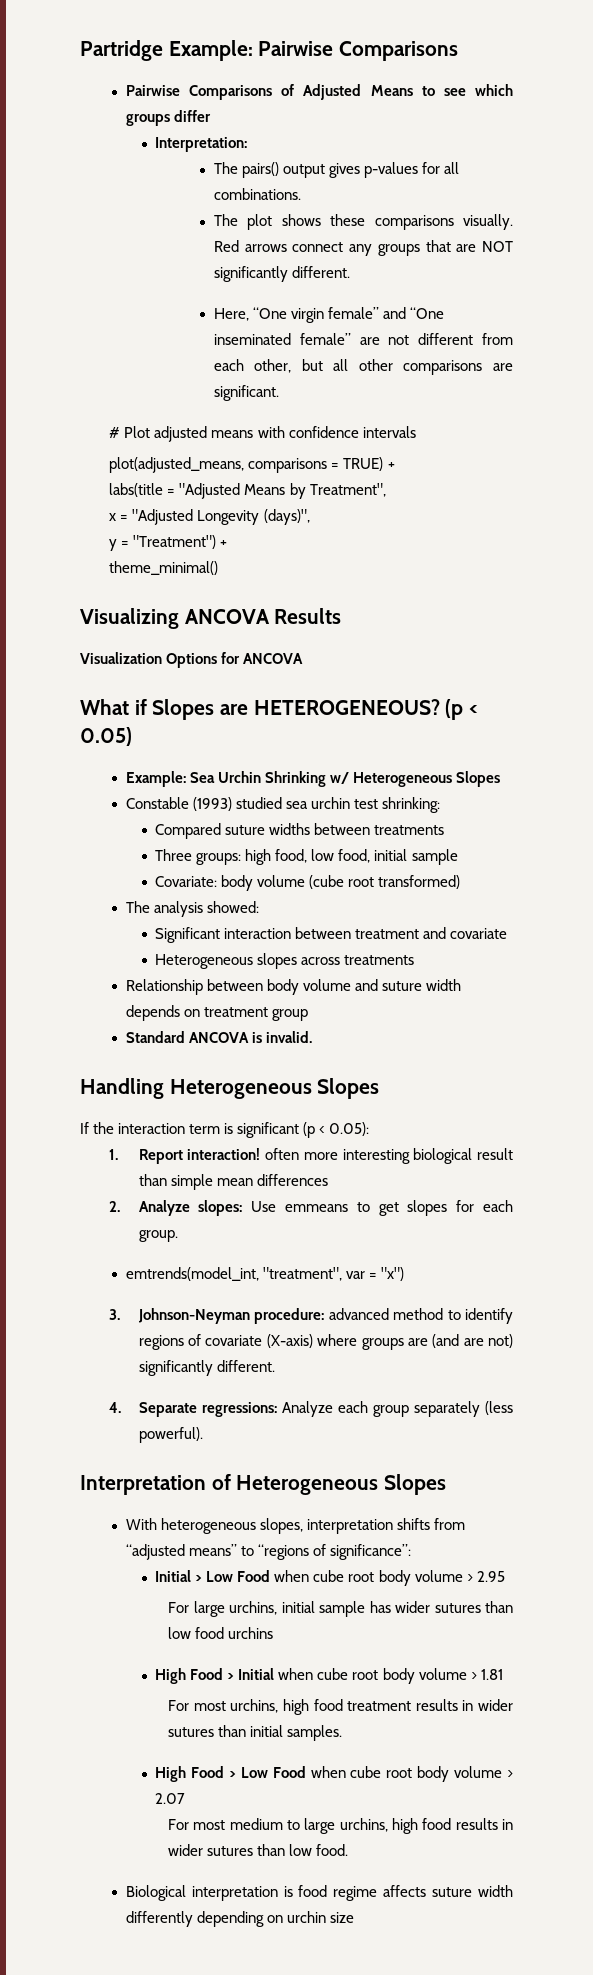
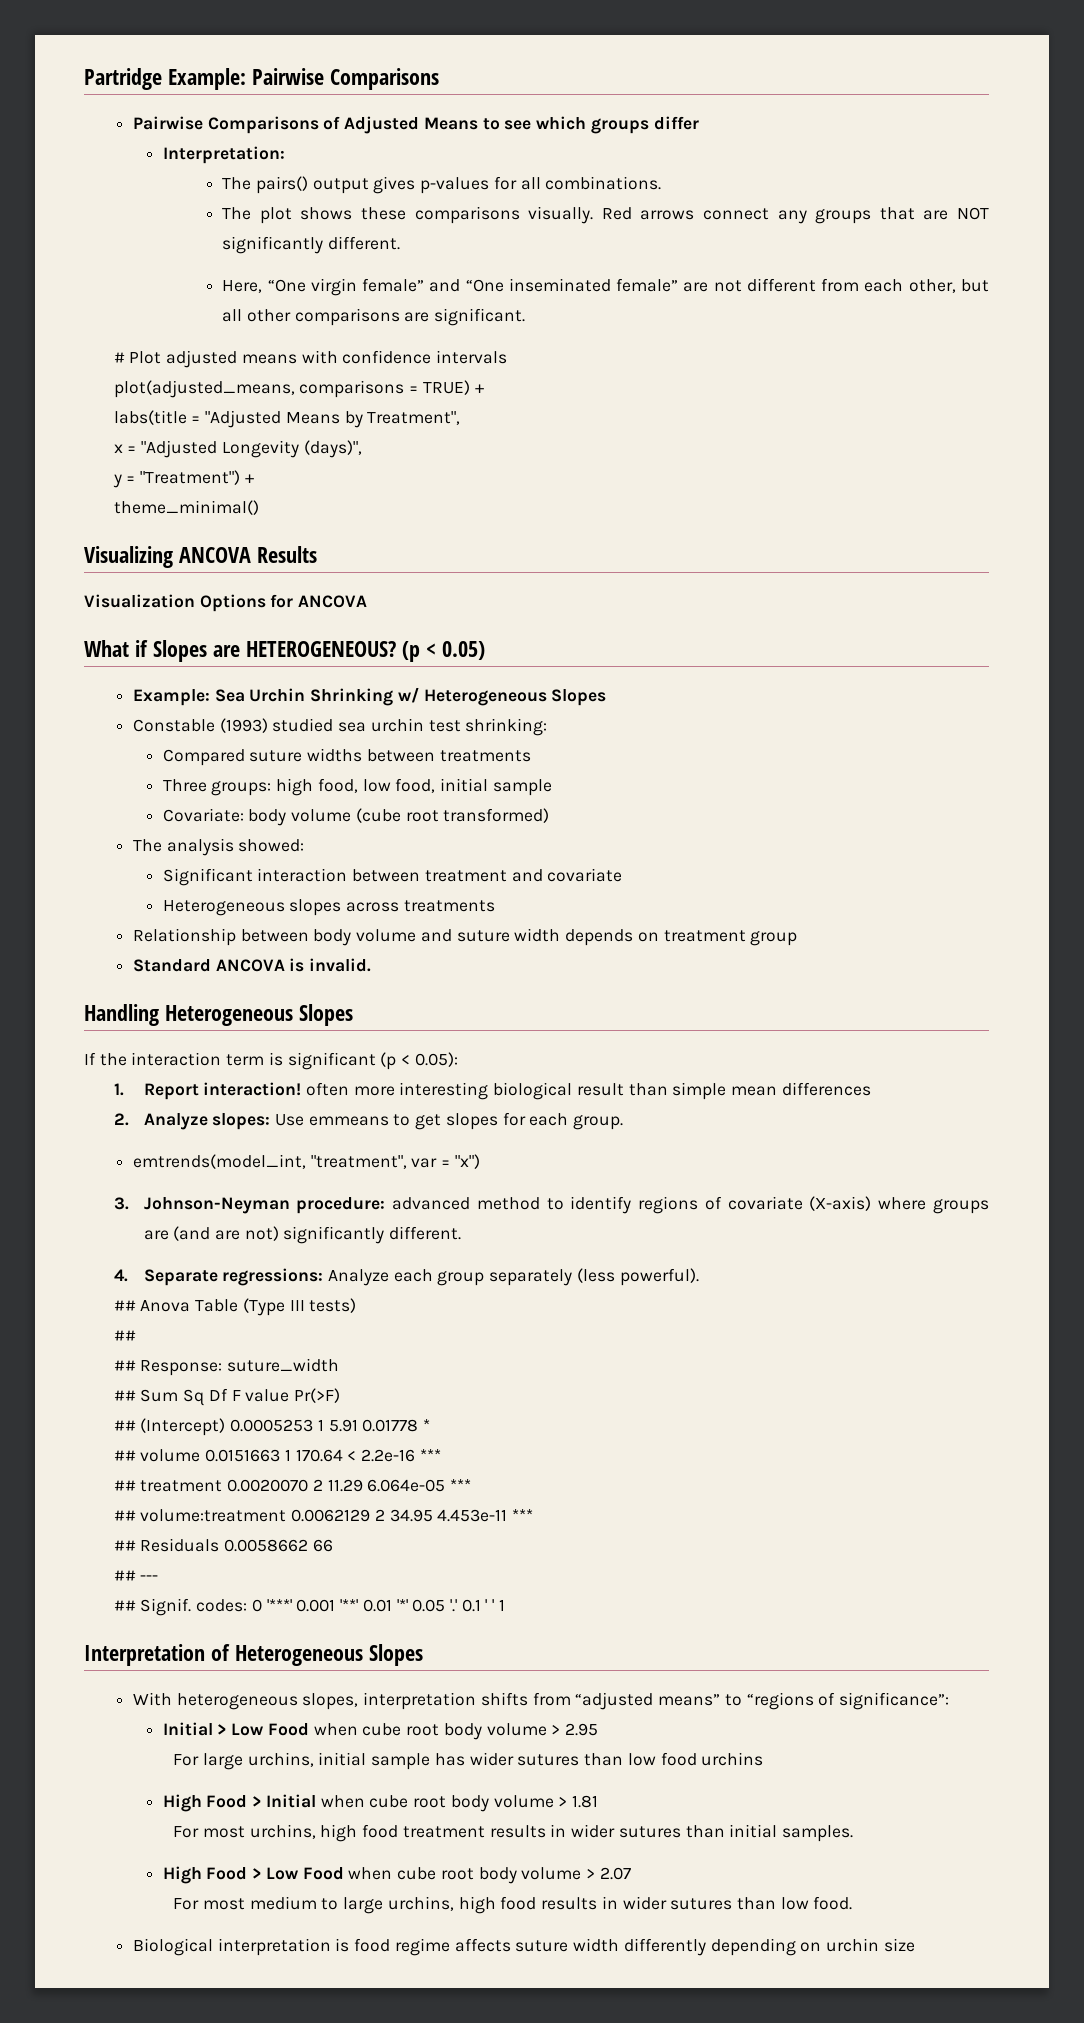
(203, 1435) none -> [113,1298,357,1316] [113,1330,136,1341] [113,1358,340,1376] [113,1388,341,1406] [113,1418,431,1436] [113,1449,441,1462] [113,1479,472,1492] [113,1509,534,1522] [113,1538,333,1552] [113,1570,159,1581] [113,1598,505,1616] // ## Anova Table (Type III tests) // ## // ## Response: suture_width // ## Sum Sq Df F value Pr(>F) // ## (Intercept) 0.0005253 1 5.91 0.01778 * // ## volume 0.0151663 1 170.64 < 2.2e-16 *** // ## treatment 0.0020070 2 11.29 6.064e-05 *** // ## volume:treatment 0.0062129 2 34.95 4.453e-11 *** // ## Residuals 0.0058662 66 // ## --- // ## Signif. codes: 0 '***' 0.001 '**' 0.01 '*' 0.05 '.' 0.1 ' ' 1

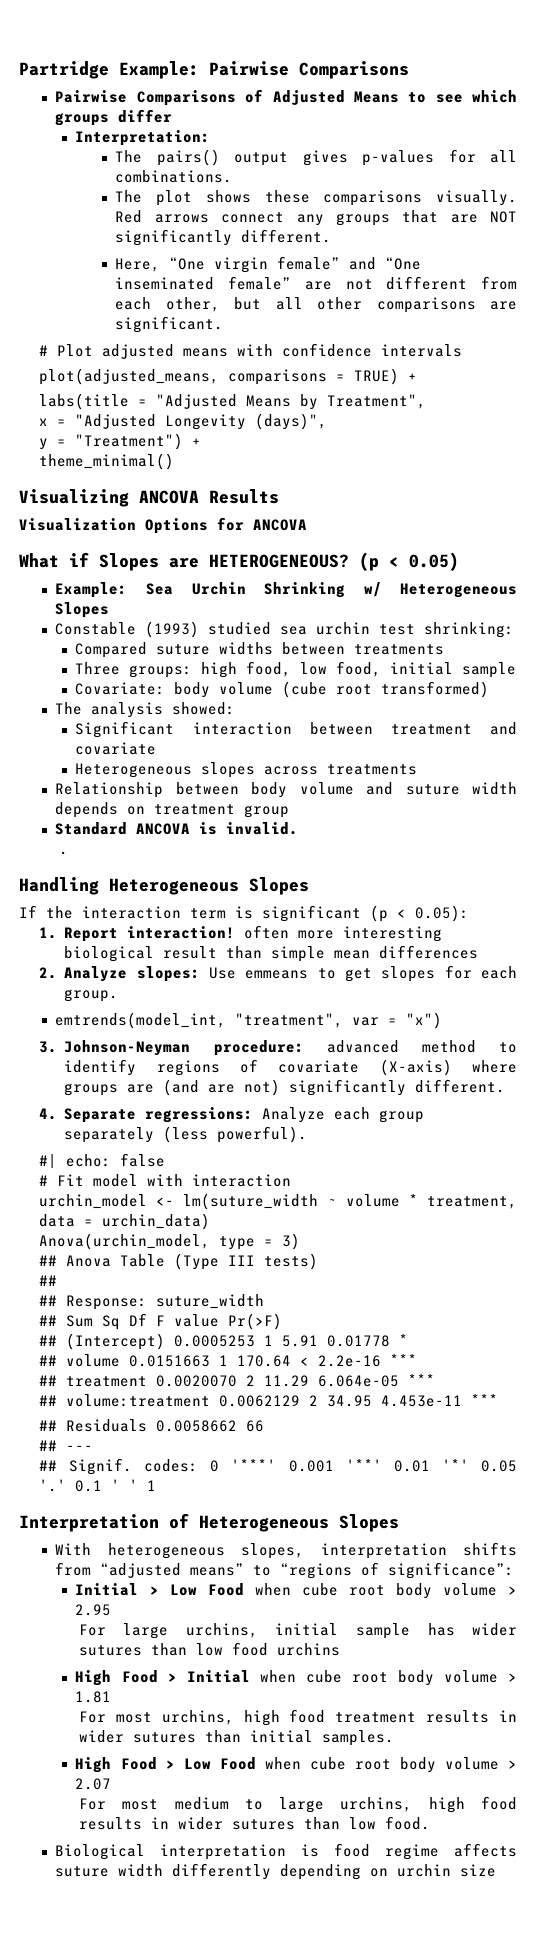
(372, 965) none -> [58,851,68,855] // .
(699, 1277) none -> [38,1153,165,1168] [38,1174,291,1187] [38,1193,517,1210] [38,1213,210,1230] [38,1233,300,1250] // #| echo: false // # Fit model with interaction // urchin_model <- lm(suture_width ~ volume * treatment, data = urchin_data) // Anova(urchin_model, type = 3)

